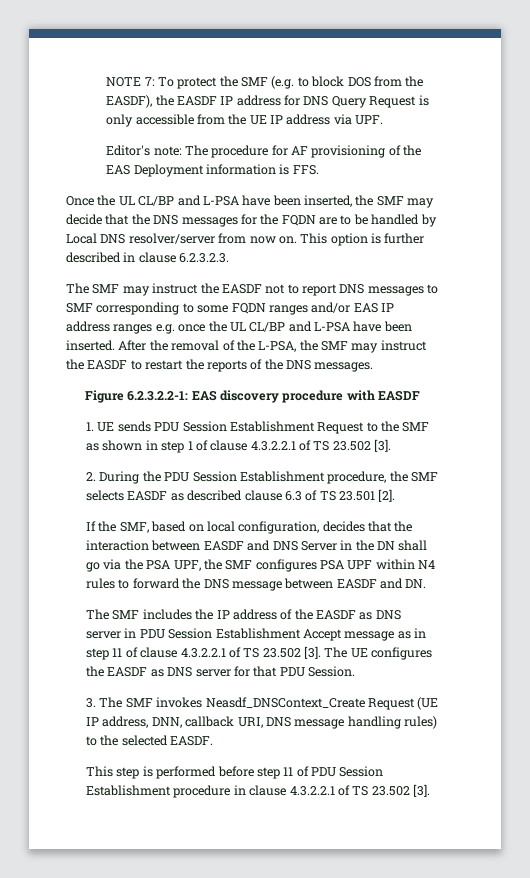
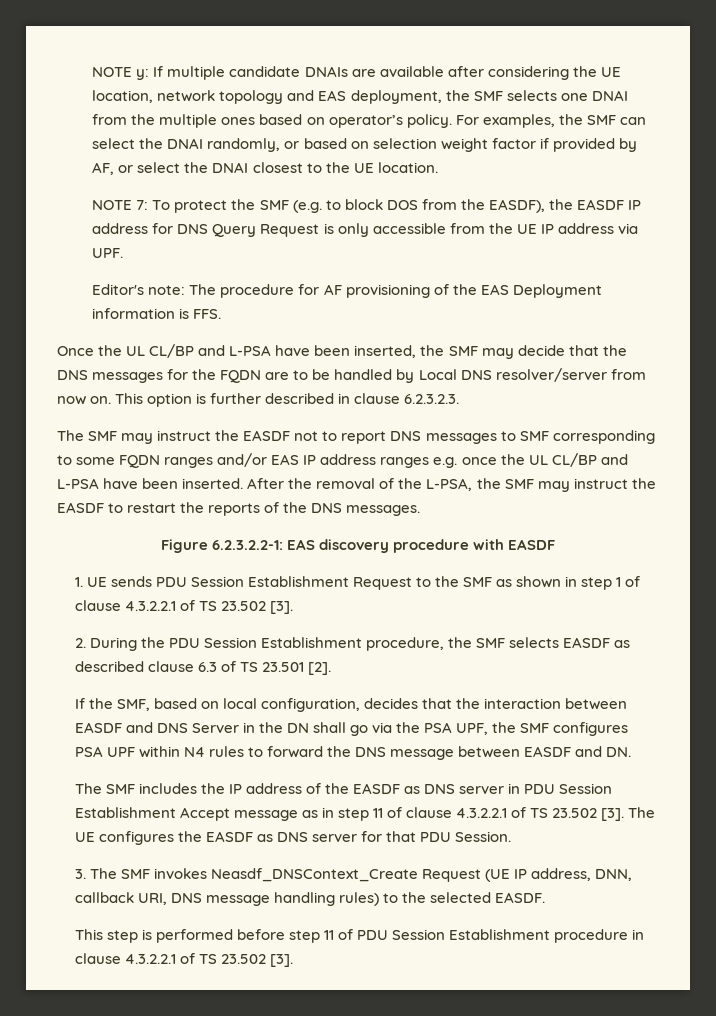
[106,77,142,87] NOTE -> [92,66,621,80] [92,90,628,104] [92,114,646,128] [92,138,637,152] [92,162,438,175] [92,200,133,210] NOTE y: If multiple candidate DNAIs are available after considering the UE location, network topology and EAS deployment, the SMF selects one DNAI from the multiple ones based on operator’s policy. For examples, the SMF can select the DNAI randomly, or based on selection weight factor if provided by AF, or select the DNAI closest to the UE location. // NOTE

